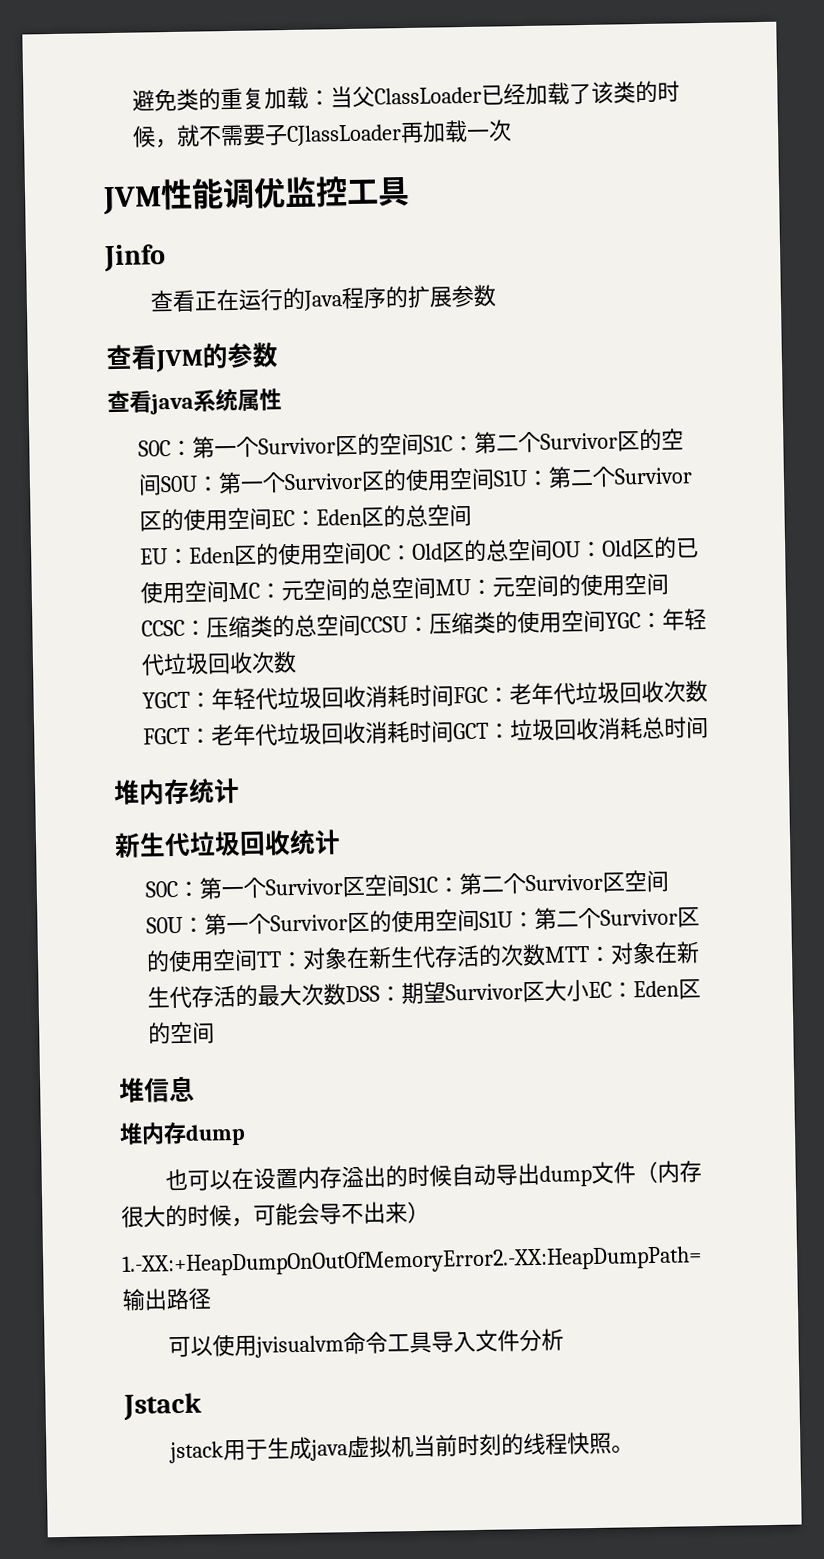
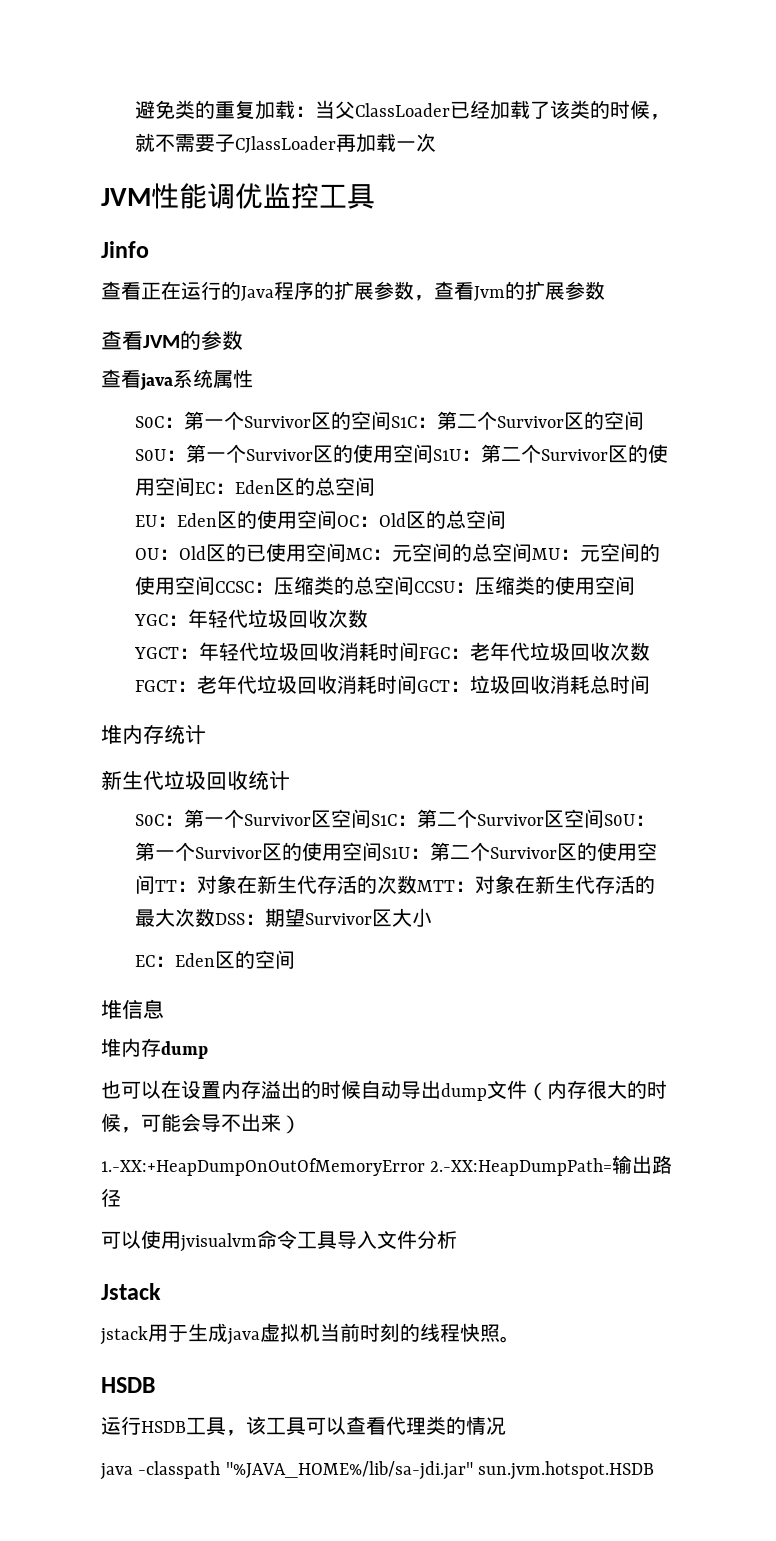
(498, 295) none -> [414,281,605,301] ，查看Jvm的扩展参数
(553, 549) none -> (507, 519) //
(589, 990) none -> (433, 917) //
[122,1246,702,1277] 1.-XX:+HeapDumpOnOutOfMemoryError2.-XX:HeapDumpPath= -> [101,1158,613,1176] 1.-XX:+HeapDumpOnOutOfMemoryError 2.-XX:HeapDumpPath=
(635, 1449) none -> [101,1377,155,1393] [101,1416,506,1436] [100,1461,655,1480] // HSDB // 运行HSDB工具，该工具可以查看代理类的情况 // java -classpath "%JAVA_HOME%/lib/sa-jdi.jar" sun.jvm.hotspot.HSDB

